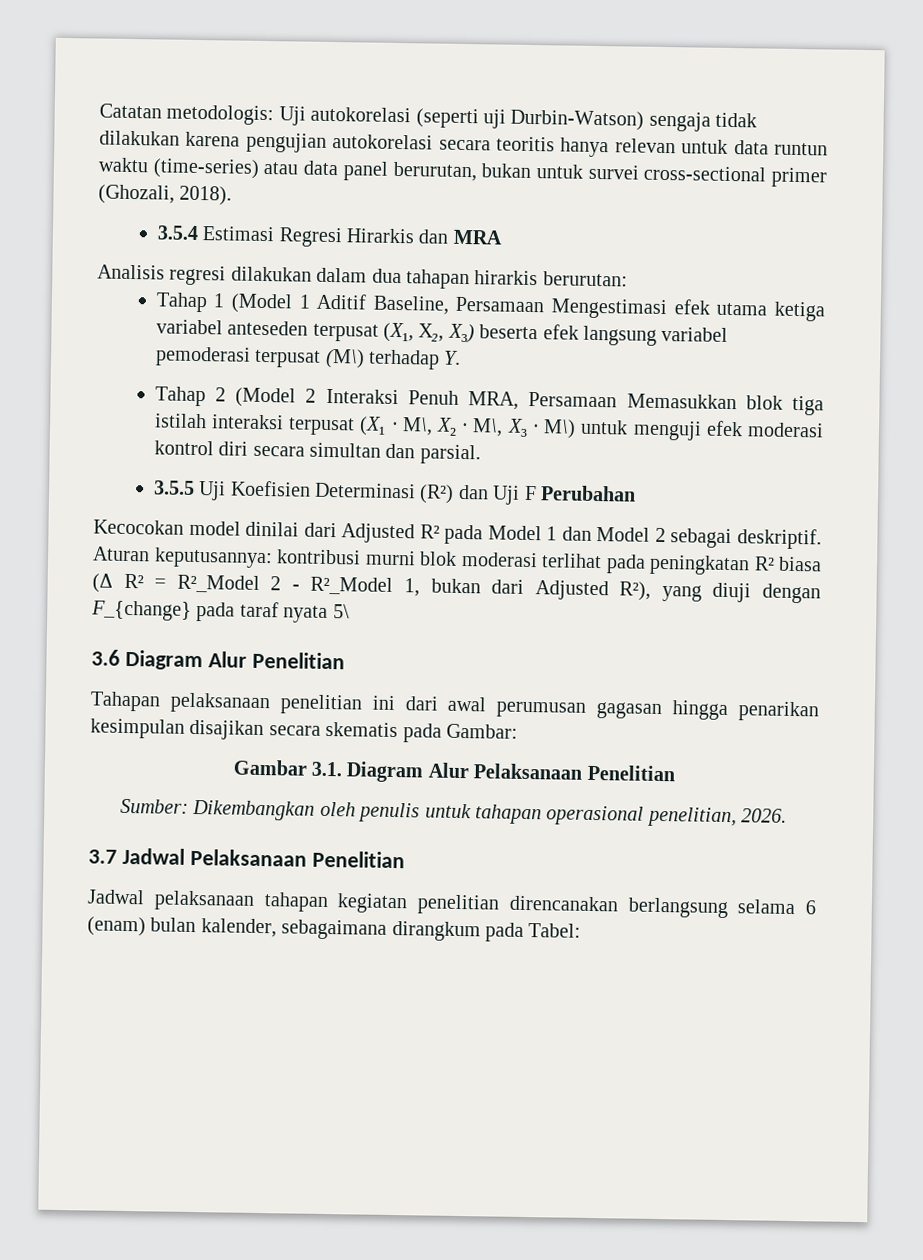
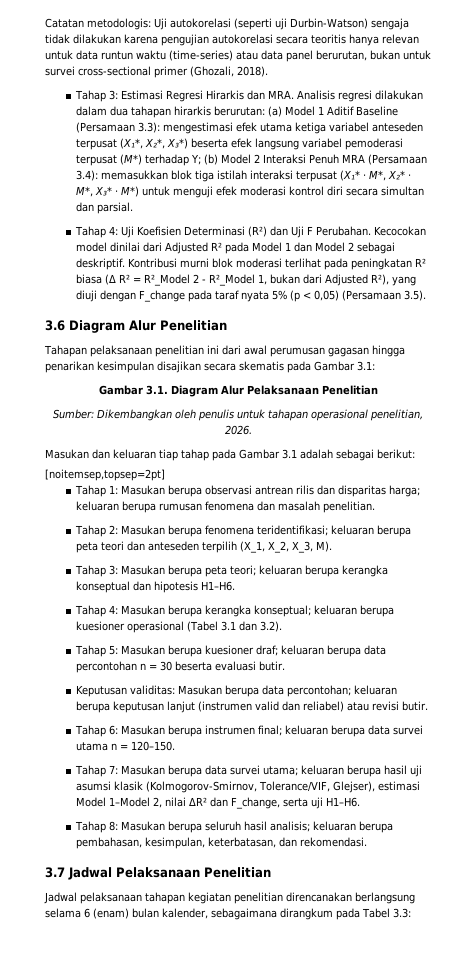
[156,225,199,240] 3.5.4 -> [75,90,119,102] Tahap 3:
[452,229,502,245] MRA // -> [268,90,295,99] MRA.
[155,292,668,320] // Tahap 1 (Model 1 Aditif Baseline, Persamaan Mengestimasi -> [268,106,399,117] [76,122,234,134] (a) Model 1 Aditif Baseline (Persamaan 3.3): mengestimasi
[382,322,475,344] (X₁, X₂, X₃) -> [120,138,189,149] (X₁*, X₂*, X₃*)
[324,348,462,370] [154,386,737,410] (M\) terhadap Y. // Tahap 2 (Model 2 Interaksi Penuh MRA, Persamaan Memasukkan -> [120,154,428,166] [76,170,169,181] (M*) terhadap Y; (b) Model 2 Interaksi Penuh MRA (Persamaan 3.4): memasukkan
[359,416,577,439] (X₁ · M\, X₂ · M\, X₃ · M\) -> [340,170,412,181] [76,186,140,197] (X₁* · M*, X₂* · M*, X₃* · M*)
[153,480,195,495] 3.5.5 -> [75,226,119,238] Tahap 4:
[539,485,636,502] Perubahan // -> [316,226,372,236] Perubahan.
[93,546,361,569] Aturan keputusannya: kontribusi -> [128,258,178,268] Kontribusi
[91,600,192,621] F_{change} -> [139,290,186,302] F_change
[332,604,350,619] 5\ -> [272,290,427,302] 5% (p < 0,05) (Persamaan 3.5).
[446,723,518,739] Gambar: -> [314,361,375,371] Gambar 3.1:
(788, 815) none -> [45,449,415,461] [45,469,165,481] [75,485,421,497] [76,501,376,513] [75,525,412,537] [76,541,333,553] [75,565,389,577] [76,581,236,593] [75,605,395,617] [76,621,283,633] [75,645,387,657] [76,661,286,673] [76,685,398,697] [76,701,429,713] [75,725,424,737] [76,741,176,751] [75,765,423,777] [76,781,421,793] [76,797,361,809] [75,821,394,833] [76,837,368,849] // Masukan dan keluaran tiap tahap pada Gambar 3.1 adalah sebagai berikut: // [noitemsep,topsep=2pt] // Tahap 1: Masukan berupa observasi antrean rilis dan disparitas harga; keluaran berupa rumusan fenomena dan masalah penelitian. // Tahap 2: Masukan berupa fenomena teridentifikasi; keluaran berupa peta teori dan anteseden terpilih (X_1, X_2, X_3, M). // Tahap 3: Masukan berupa peta teori; keluaran berupa kerangka konseptual dan hipotesis H1–H6. // Tahap 4: Masukan berupa kerangka konseptual; keluaran berupa kuesioner operasional (Tabel 3.1 dan 3.2). // Tahap 5: Masukan berupa kuesioner draf; keluaran berupa data percontohan n = 30 beserta evaluasi butir. // Keputusan validitas: Masukan berupa data percontohan; keluaran berupa keputusan lanjut (instrumen valid dan reliabel) atau revisi butir. // Tahap 6: Masukan berupa instrumen final; keluaran berupa data survei utama n = 120–150. // Tahap 7: Masukan berupa data survei utama; keluaran berupa hasil uji asumsi klasik (Kolmogorov-Smirnov, Tolerance/VIF, Glejser), estimasi Model 1–Model 2, nilai ΔR² dan F_change, serta uji H1–H6. // Tahap 8: Masukan berupa seluruh hasil analisis; keluaran berupa pembahasan, kesimpulan, keterbatasan, dan rekomendasi.
[528,923,582,938] Tabel: -> [362,908,411,918] Tabel 3.3:

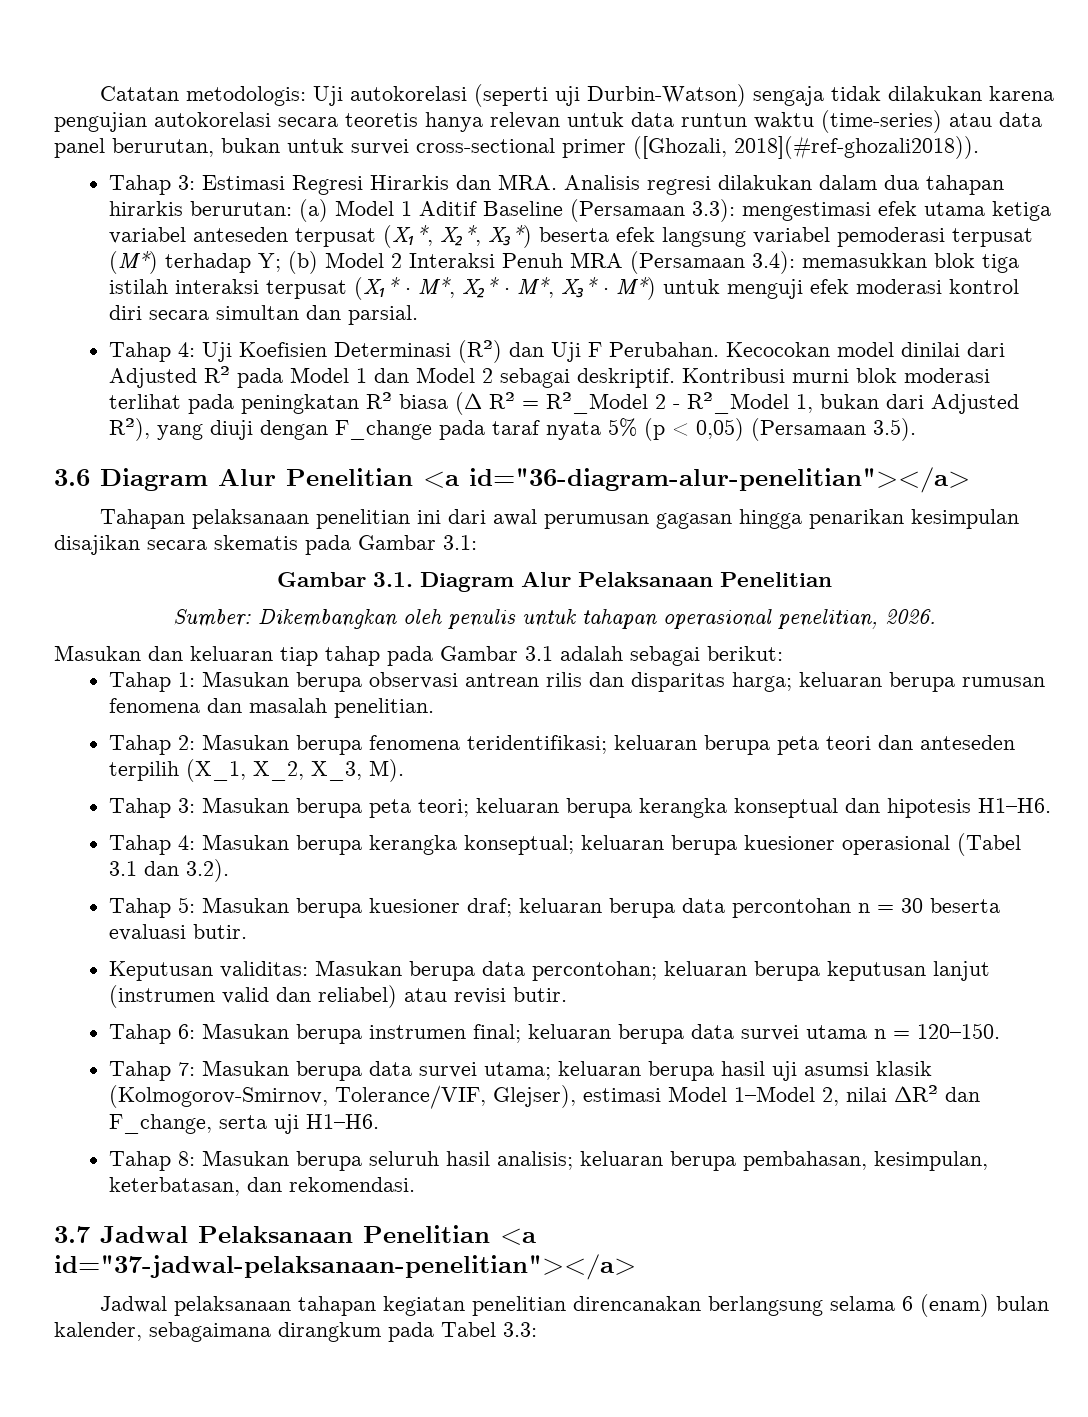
[311,34,346,44] teoritis -> [345,113,418,127] teoretis
[190,66,268,77] (Ghozali, 2018). -> [633,136,979,159] ([Ghozali, 2018](#ref-ghozali2018)).
(227, 325) none -> [423,467,970,493] <a id="36-diagram-alur-penelitian"></a>
[45,469,165,481] // [noitemsep,topsep=2pt] -> (783, 653) none
(271, 872) none -> [500,1228,536,1245] [54,1254,636,1280] <a id="37-jadwal-pelaksanaan-penelitian"></a>

